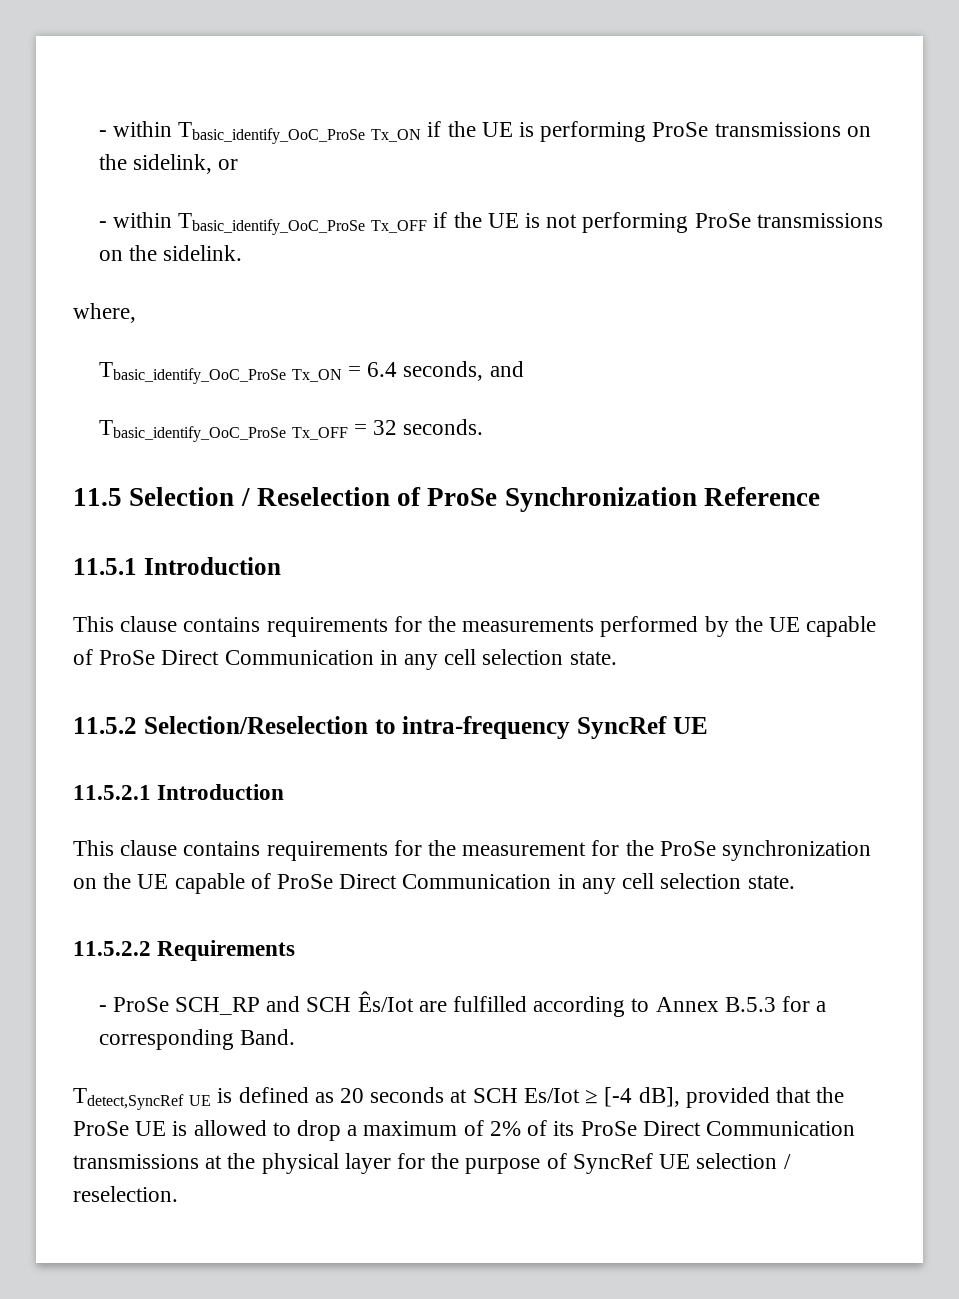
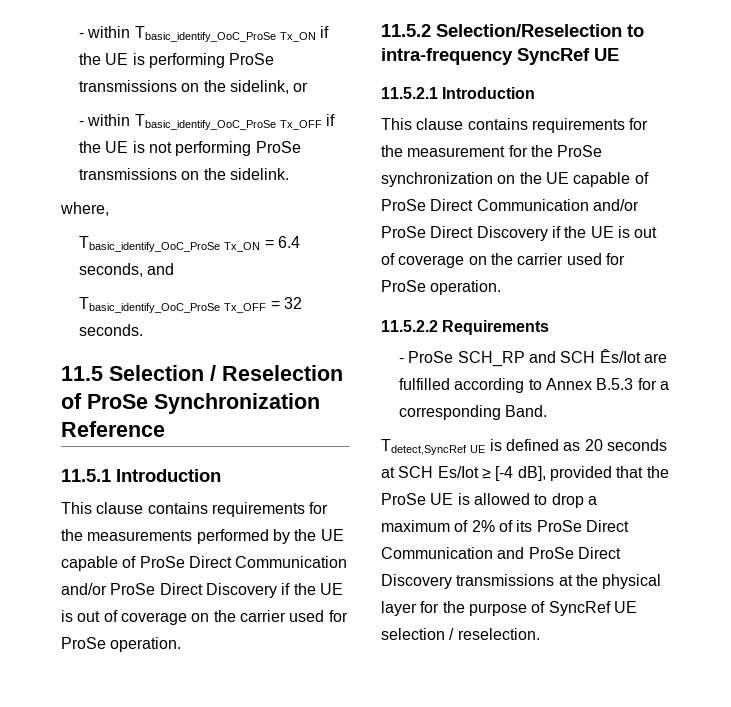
[379,649,617,670] in any cell selection state. -> [61,583,343,598] [61,610,348,625] [61,637,182,652] and/or ProSe Direct Discovery if the UE is out of coverage on the carrier used for ProSe operation.
[557,873,795,894] in any cell selection state. -> [592,199,639,211] [381,226,658,241] [381,253,625,268] [381,280,502,295] and/or ProSe Direct Discovery if the UE is out of coverage on the carrier used for ProSe operation.
(855, 1128) none -> [497,547,621,559] [381,574,452,589] and ProSe Direct Discovery

